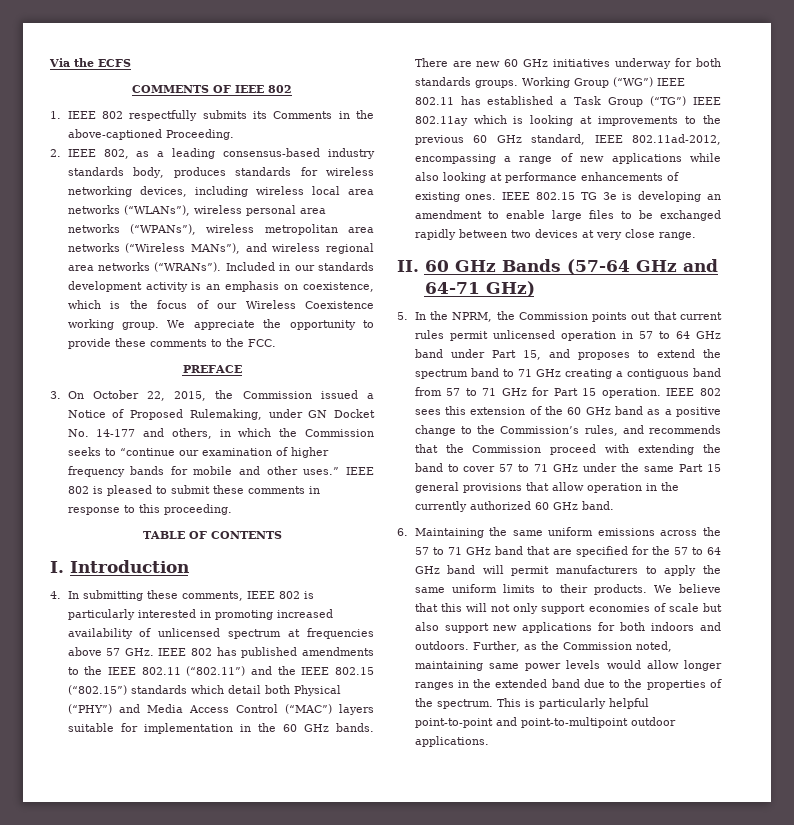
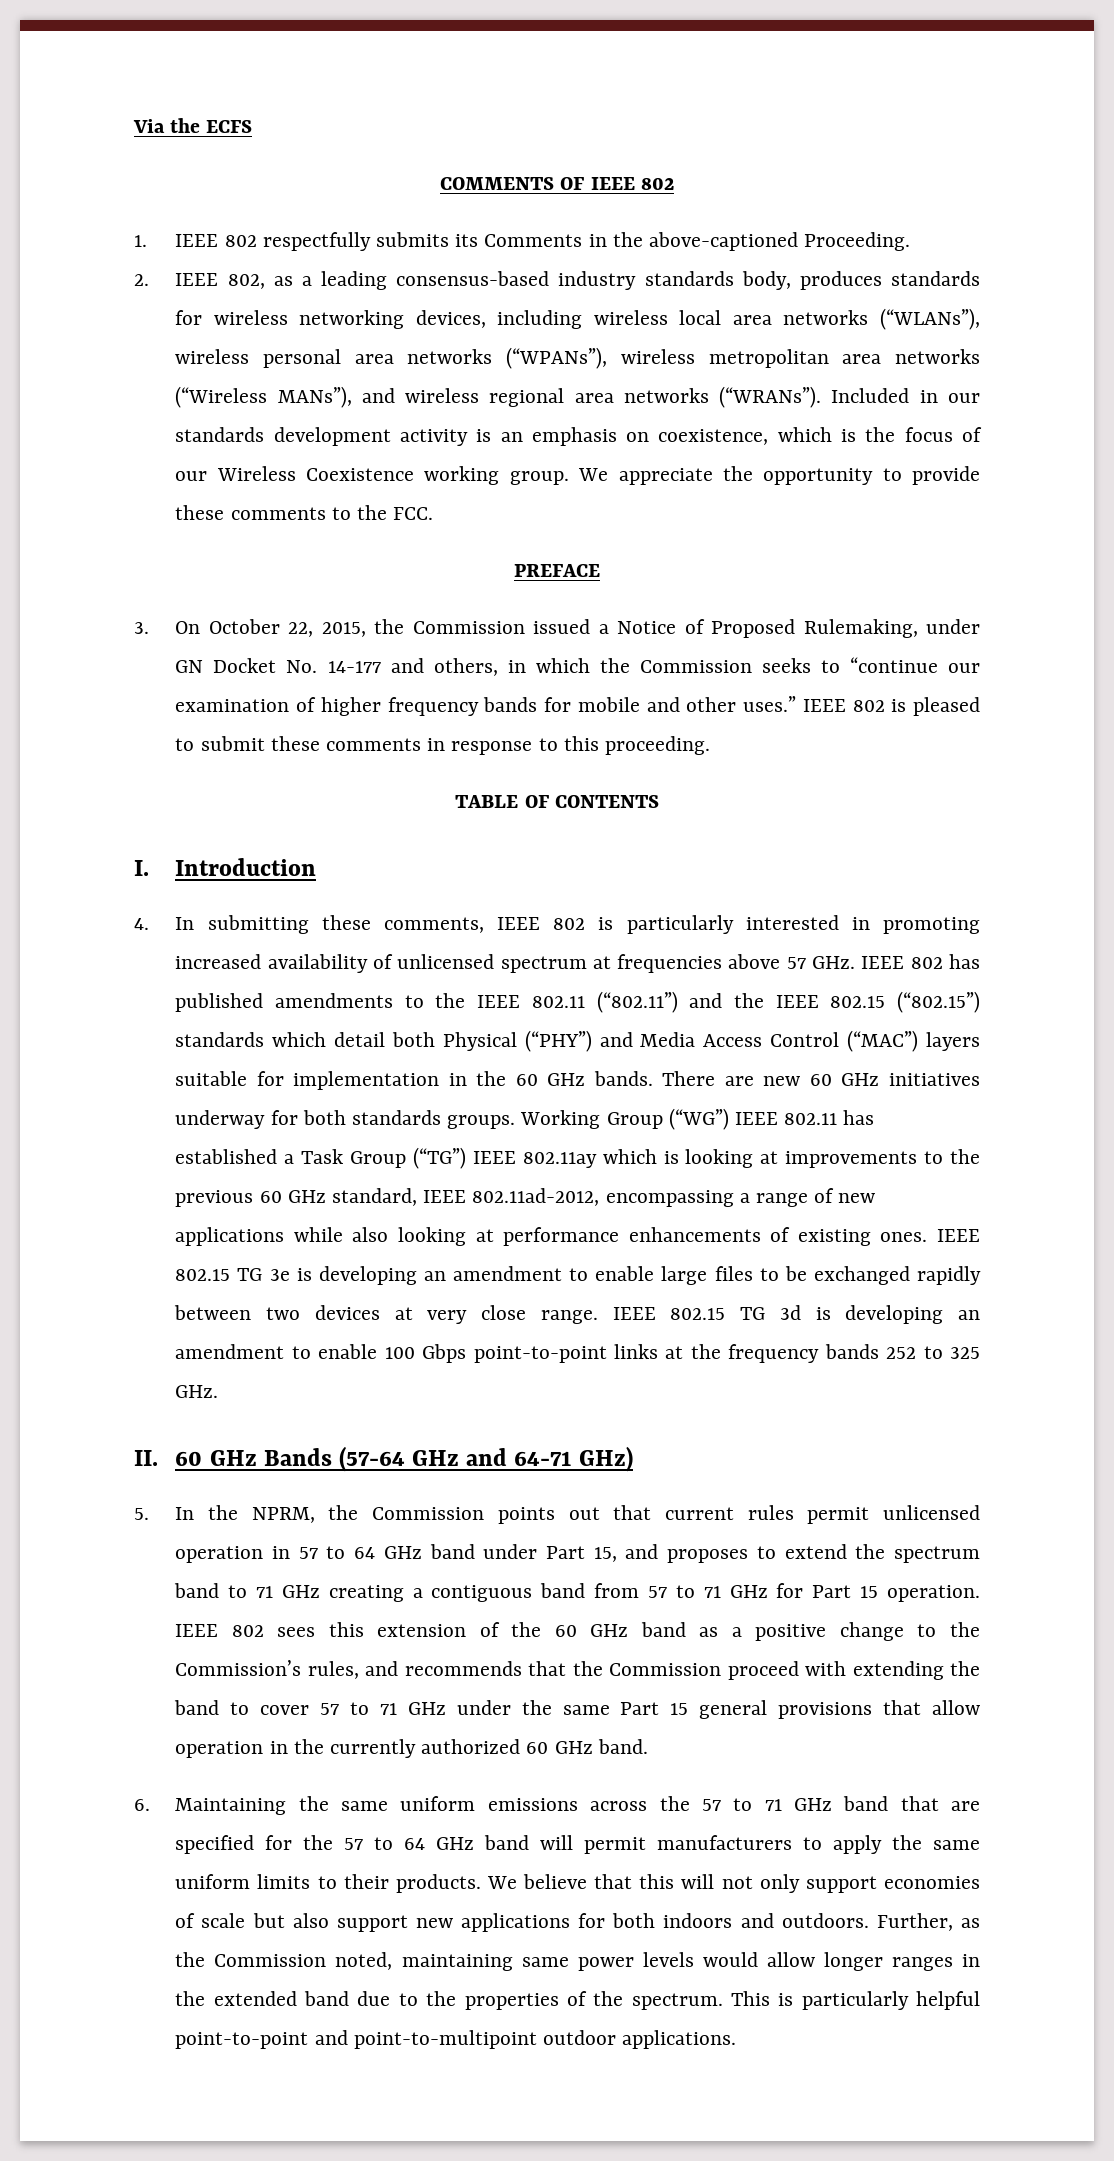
(696, 236) none -> [612,1305,981,1324] [175,1344,981,1363] [175,1385,219,1398] IEEE 802.15 TG 3d is developing an amendment to enable 100 Gbps point-to-point links at the frequency bands 252 to 325 GHz.

